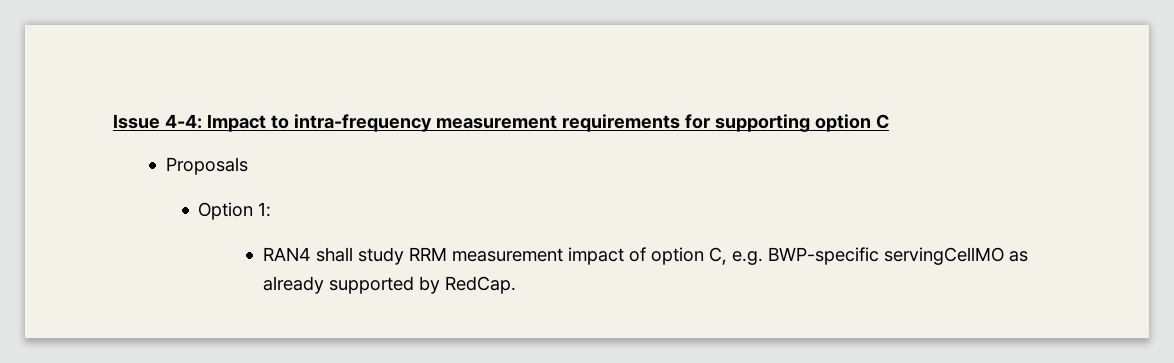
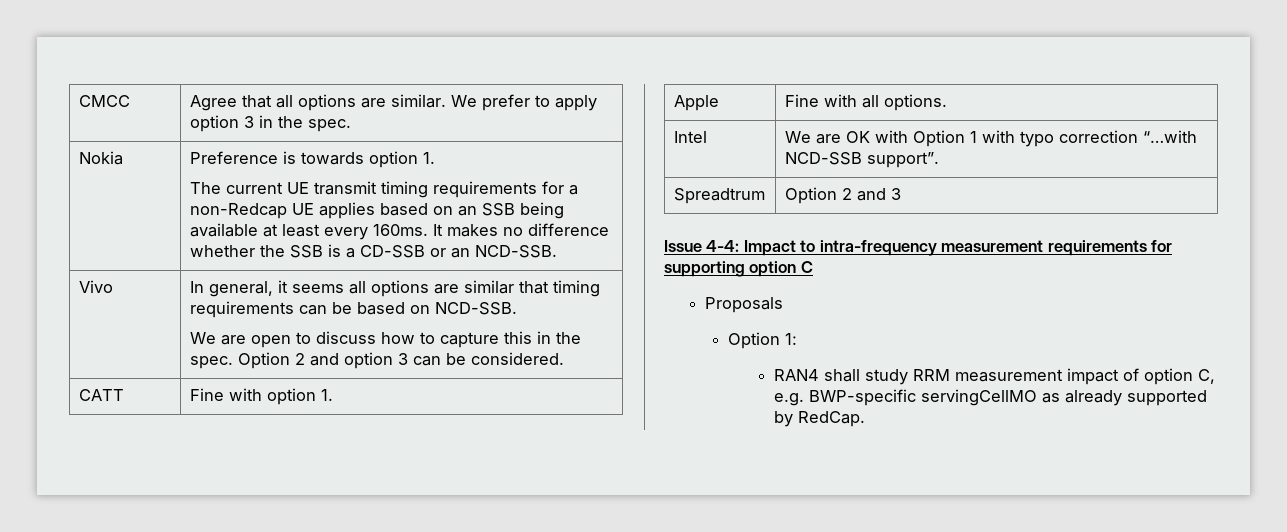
(113, 121) none -> [78,95,130,107] [189,94,597,111] [189,115,351,132] [78,151,123,165] [189,151,435,168] [189,181,578,198] [189,202,564,219] [189,223,609,240] [189,244,557,258] [78,280,113,293] [189,280,600,297] [189,301,517,318] [189,331,581,348] [189,352,564,369] [78,389,124,401] [189,388,333,405] [673,95,719,111] [784,94,947,111] [673,131,707,143] [784,130,1197,147] [784,152,939,168] [673,188,765,204] [784,187,901,204] CMCC | Agree that all options are similar. We prefer to apply option 3 in the spec. // Nokia | Preference is towards option 1. // The current UE transmit timing requirements for a non-Redcap UE applies based on an SSB being available at least every 160ms. It makes no difference whether the SSB is a CD-SSB or an NCD-SSB. // Vivo | In general, it seems all options are similar that timing requirements can be based on NCD-SSB. // We are open to discuss how to capture this in the spec. Option 2 and option 3 can be considered. // CATT | Fine with option 1. // Apple | Fine with all options. // Intel | We are OK with Option 1 with typo correction “…with NCD-SSB support”. // Spreadtrum | Option 2 and 3 //

